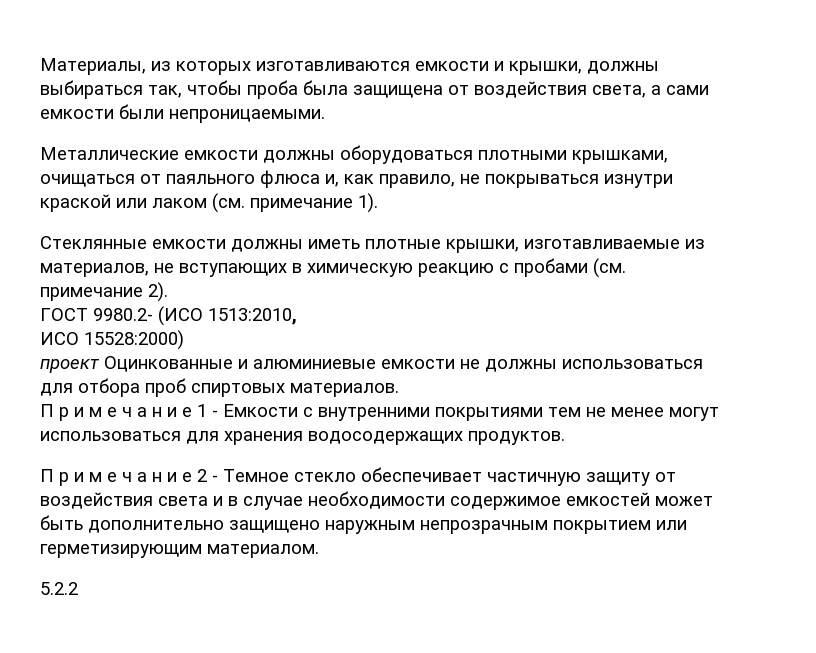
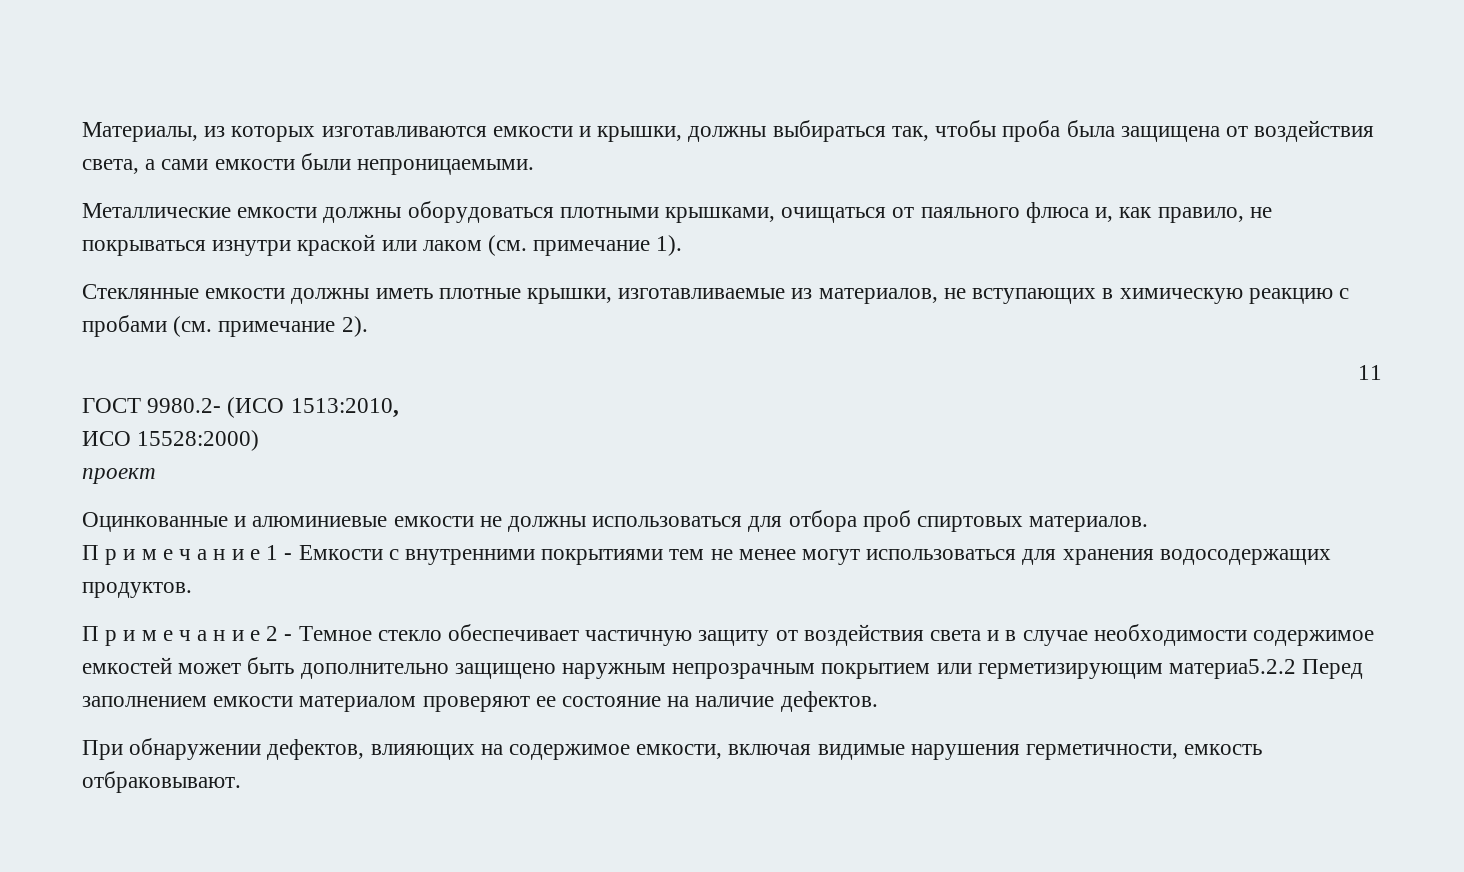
(168, 292) none -> [1358,365,1382,380] // 11
(100, 366) none -> (156, 476) //
[207,544,319,558] [40,582,78,595] материалом. // 5.2.2 -> [1169,659,1364,679] [82,691,878,712] [82,738,1263,760] [82,771,241,793] материа5.2.2 Перед заполнением емкости материалом проверяют ее состояние на наличие дефектов. // При обнаружении дефектов, влияющих на содержимое емкости, включая видимые нарушения герметичности, емкость отбраковывают.

